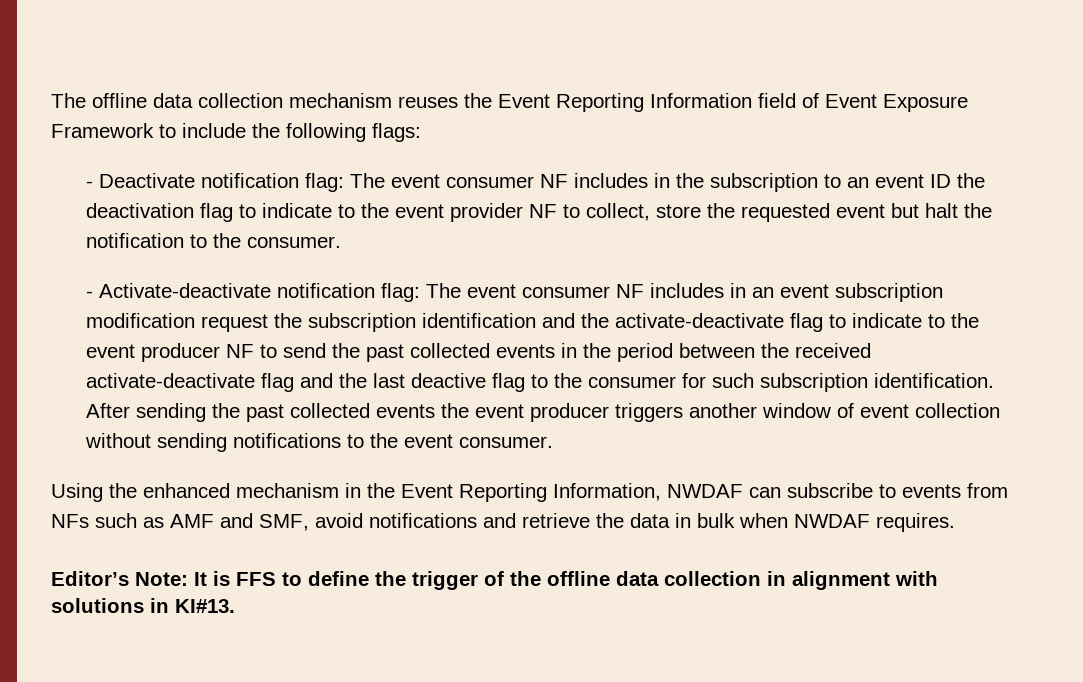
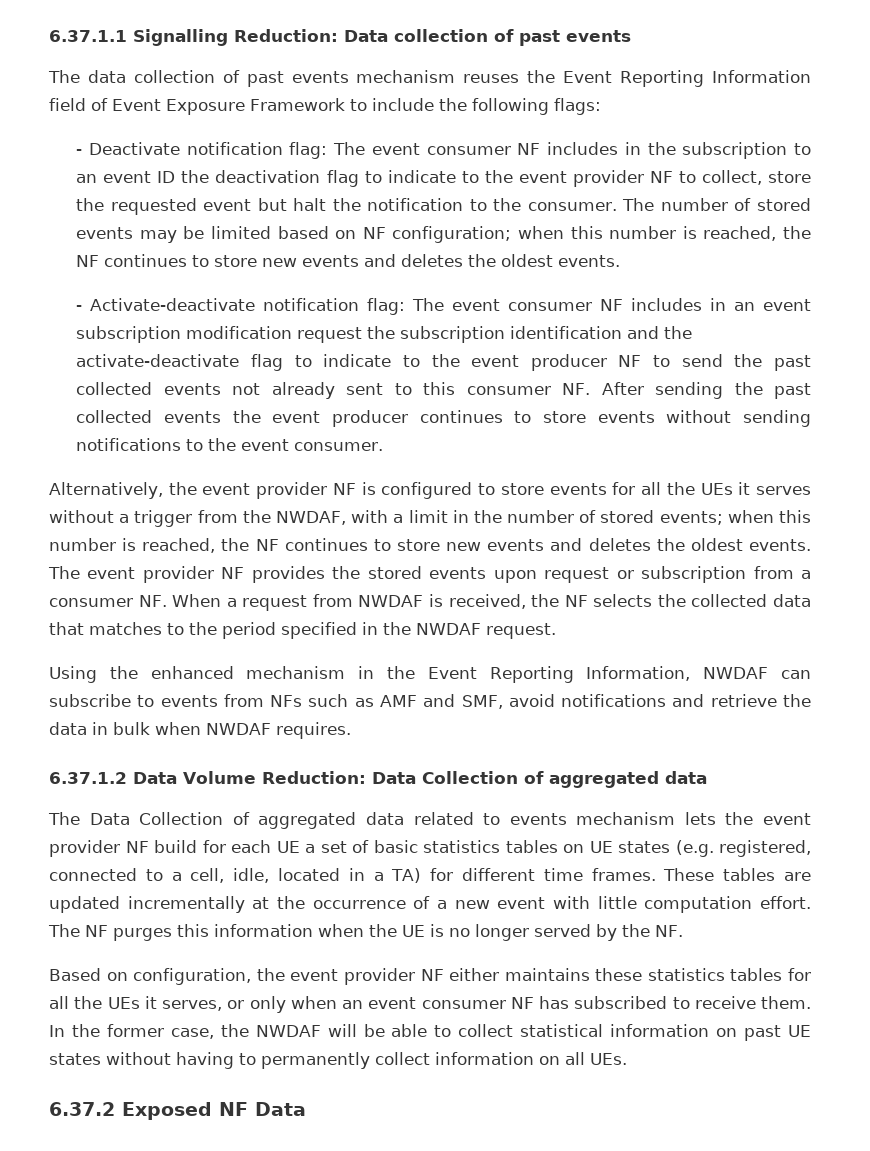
[51,93,283,108] The offline data collection -> [49,29,631,46] [48,70,349,87] 6.37.1.1 Signalling Reduction: Data collection of past events // The data collection of past events
(341, 242) none -> [622,198,811,211] [76,226,811,243] [76,254,621,267] The number of stored events may be limited based on NF configuration; when this number is reached, the NF continues to store new events and deletes the oldest events.
[560,343,871,362] [85,373,994,392] in the period between the received activate-deactivate flag and the last deactive flag to the consumer for such subscription identification. -> [232,382,591,399] not already sent to this consumer NF.
[614,403,1000,422] triggers another window of event collection -> [419,410,655,423] continues to store events
(553, 442) none -> [49,482,812,499] [49,510,811,527] [49,538,811,553] [48,566,811,583] [49,594,811,611] [49,622,556,639] // Alternatively, the event provider NF is configured to store events for all the UEs it serves without a trigger from the NWDAF, with a limit in the number of stored events; when this number is reached, the NF continues to store new events and deletes the oldest events. The event provider NF provides the stored events upon request or subscription from a consumer NF. When a request from NWDAF is received, the NF selects the collected data that matches to the period specified in the NWDAF request.
[51,571,938,590] [51,598,235,613] Editor’s Note: It is FFS to define the trigger of the offline data collection in alignment with solutions in KI#13. -> [49,771,707,788] [48,812,812,829] [49,840,811,857] [49,868,812,883] [49,896,811,913] [48,924,683,941] [49,968,812,985] [49,996,811,1013] [49,1024,811,1041] [49,1052,627,1069] [49,1102,306,1120] 6.37.1.2 Data Volume Reduction: Data Collection of aggregated data // The Data Collection of aggregated data related to events mechanism lets the event provider NF build for each UE a set of basic statistics tables on UE states (e.g. registered, connected to a cell, idle, located in a TA) for different time frames. These tables are updated incrementally at the occurrence of a new event with little computation effort. The NF purges this information when the UE is no longer served by the NF. // Based on configuration, the event provider NF either maintains these statistics tables for all the UEs it serves, or only when an event consumer NF has subscribed to receive them. In the former case, the NWDAF will be able to collect statistical information on past UE states without having to permanently collect information on all UEs. // 6.37.2 Exposed NF Data

